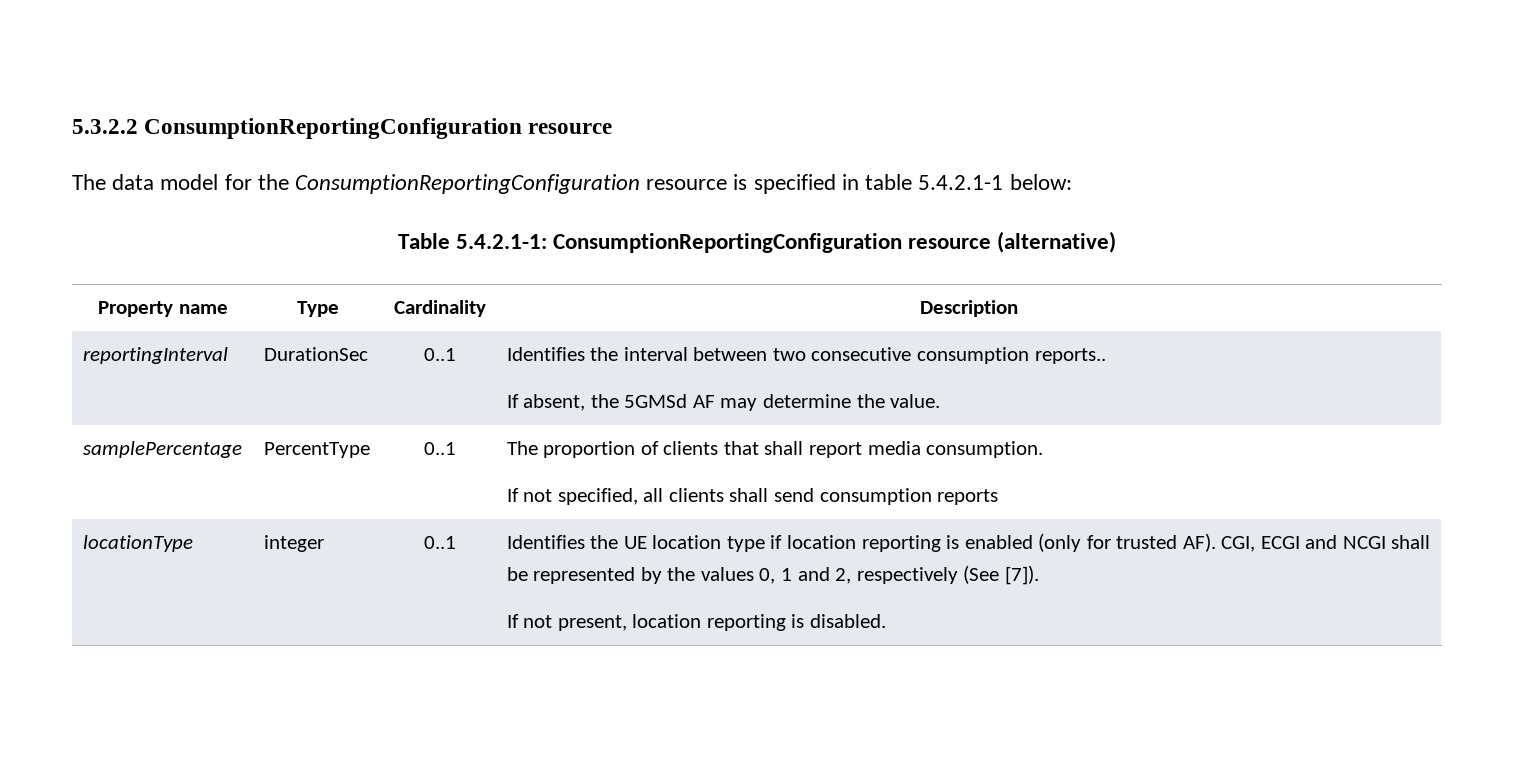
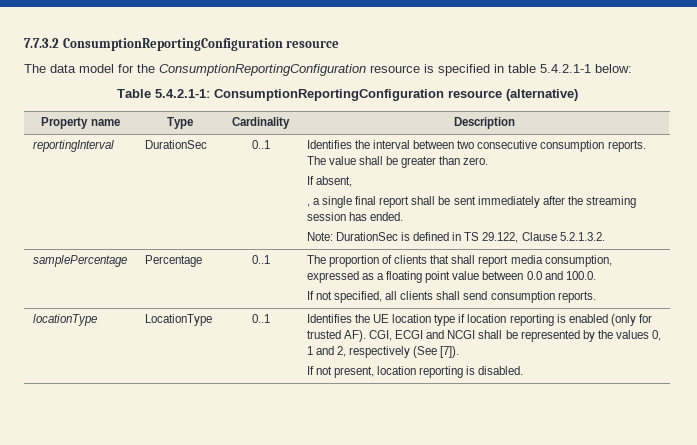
[72,119,138,134] 5.3.2.2 -> [24,38,59,48] 7.7.3.2
[1034,348,1106,364] [506,394,941,411] reports.. // If absent, the 5GMSd AF may determine the value. -> [607,140,646,152] [306,156,489,168] [306,176,352,187] [306,196,636,208] [306,212,404,221] [306,232,605,243] reports. The value shall be greater than zero. // If absent, // , a single final report shall be sent immediately after the streaming session has ended. // Note: DurationSec is defined in TS 29.122, Clause 5.2.1.3.2.
[263,442,370,458] PercentType -> [144,255,202,267] Percentage
[926,441,1044,458] consumption. -> [544,255,612,267] [306,271,596,283] consumption, expressed as a floating point value between 0.0 and 100.0.
[937,489,999,505] reports -> [557,291,596,303] reports.
[263,535,324,552] integer -> [144,314,212,326] LocationType

